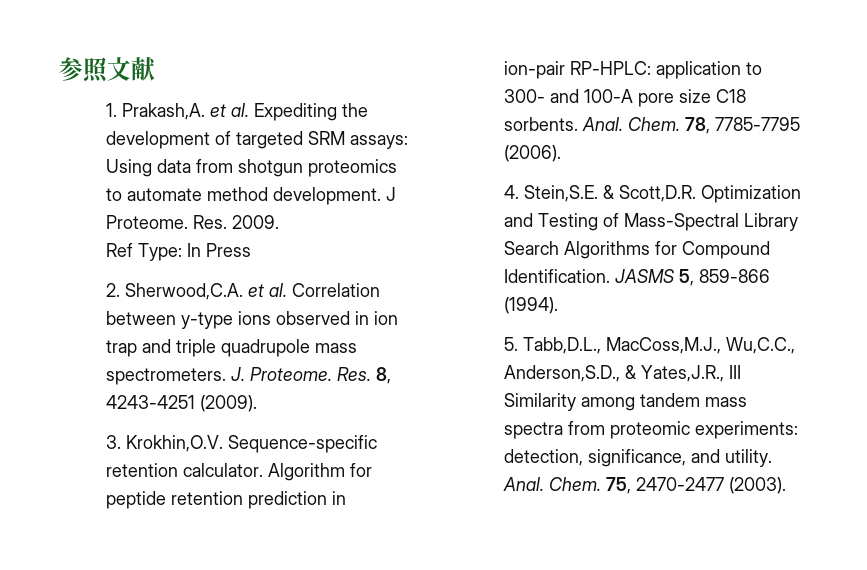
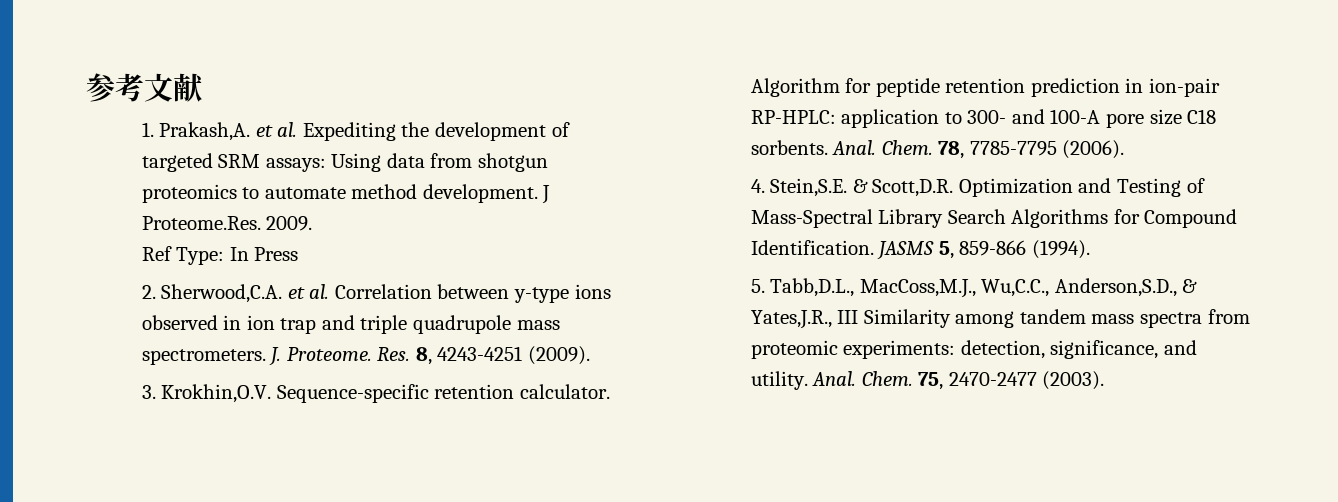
[83,57,108,83] 照 -> [115,73,144,102] 考
[106,215,228,229] Proteome. Res. -> [141,216,261,230] Proteome.Res.

